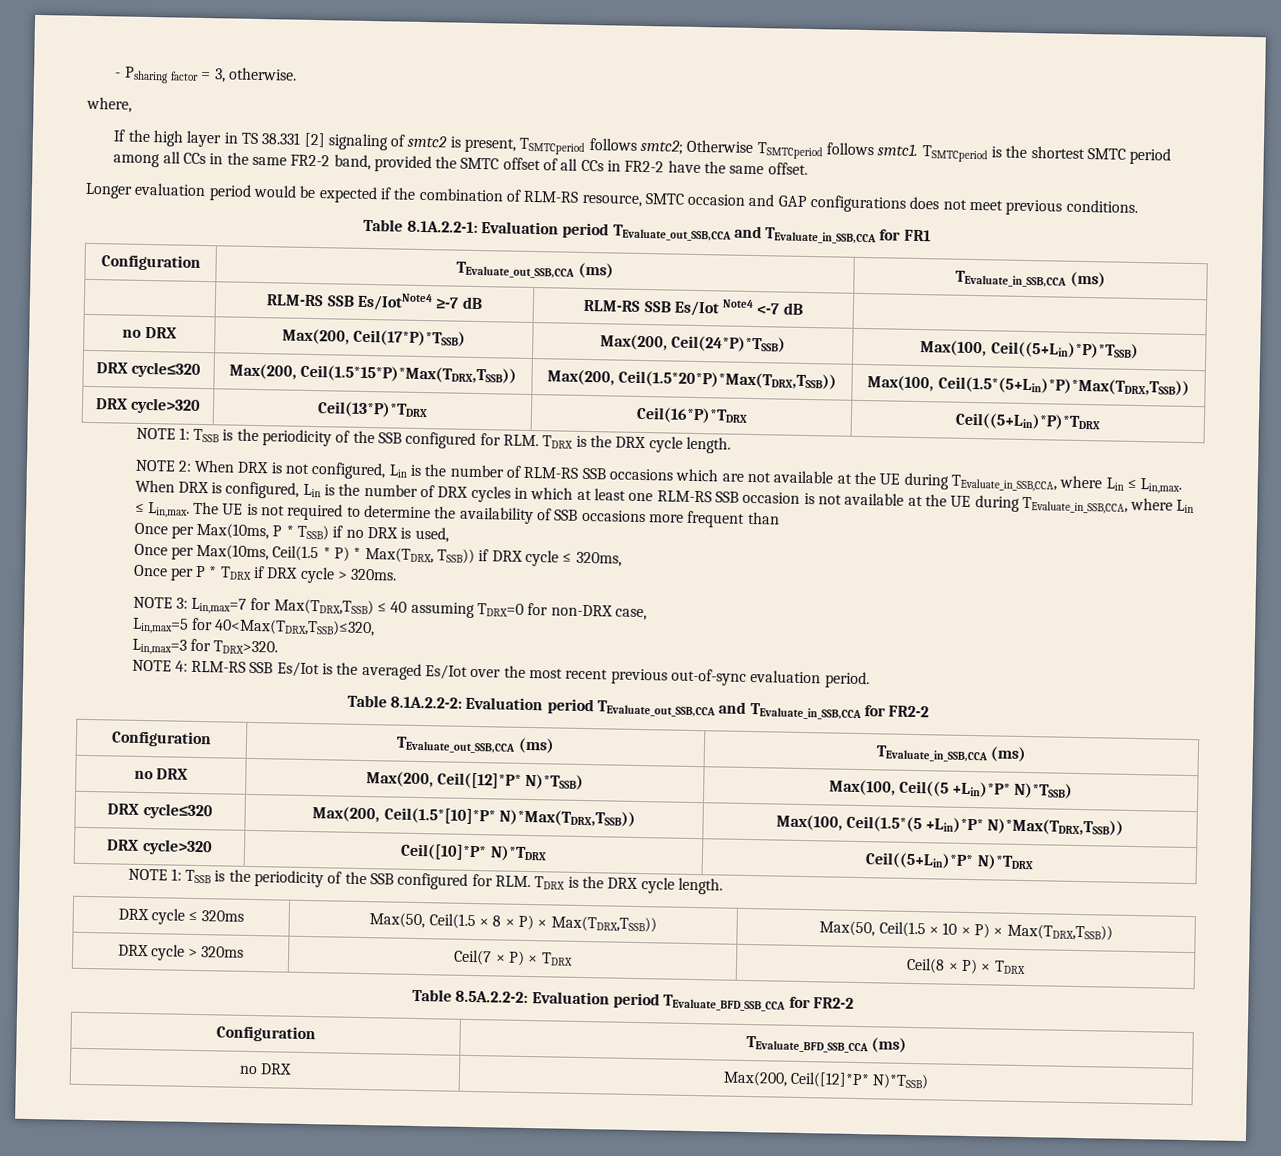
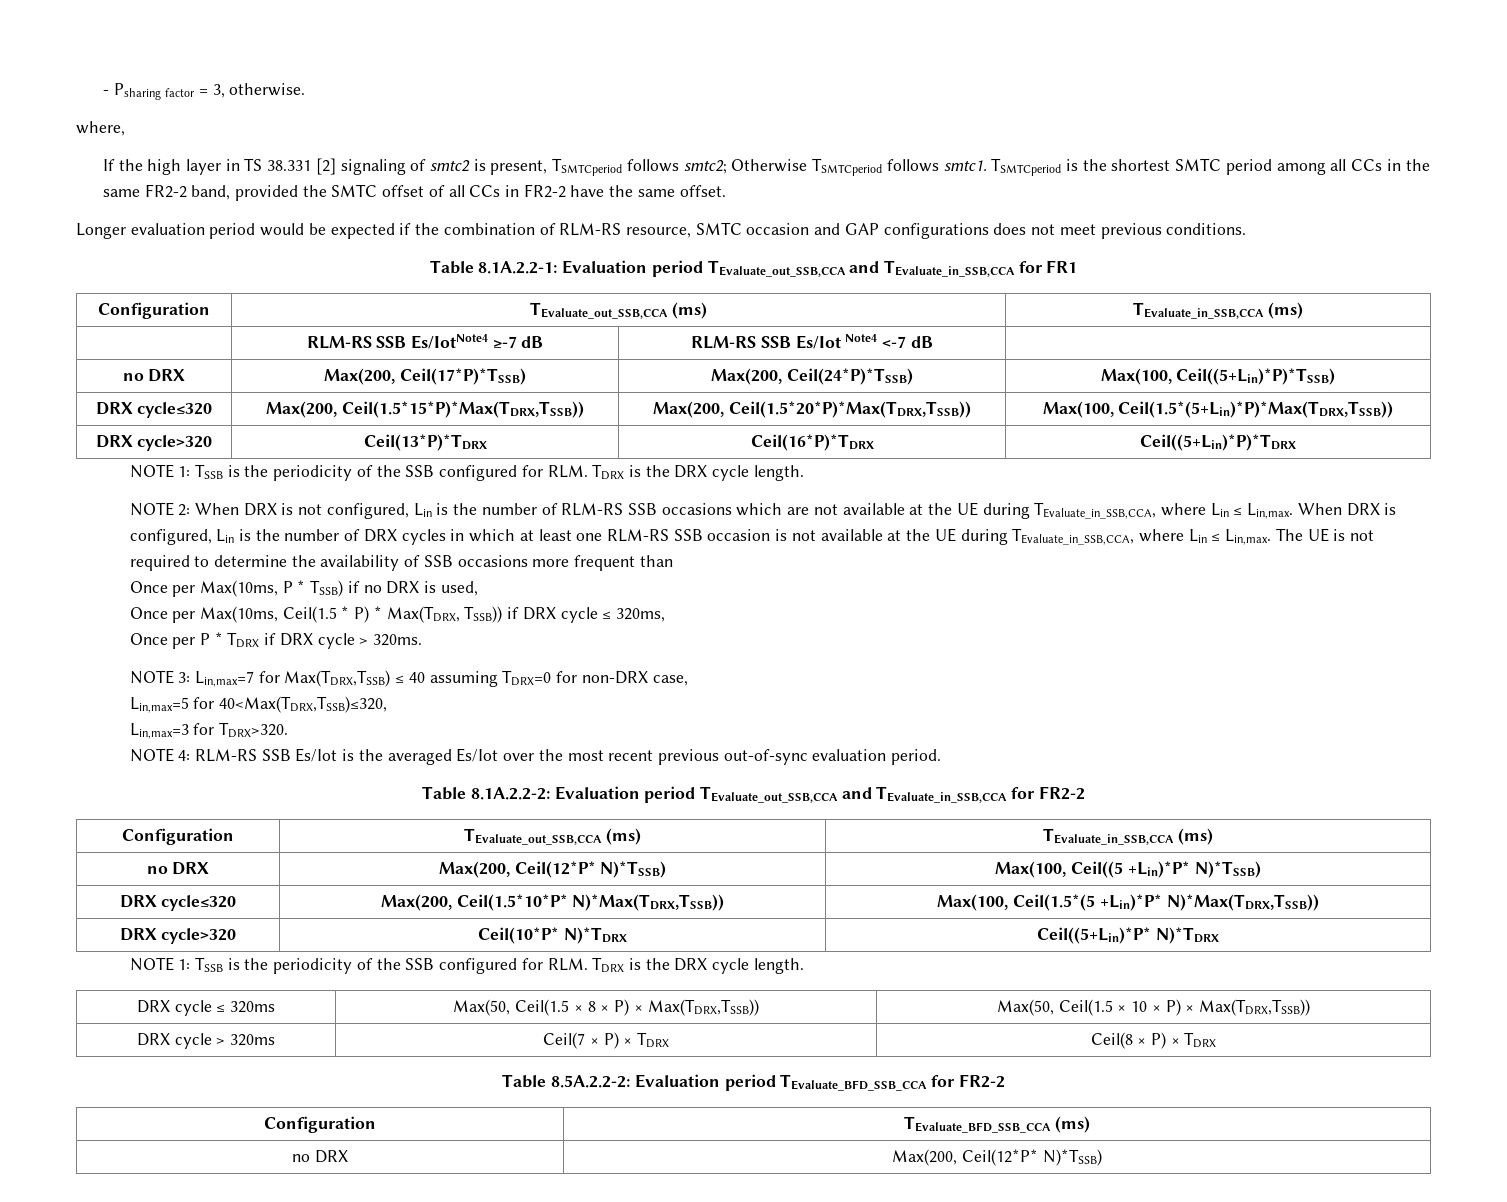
[437,772,522,789] Ceil([12]*P* -> [514,861,596,878] Ceil(12*P*
[383,807,496,825] Ceil(1.5*[10]*P* -> [456,894,568,911] Ceil(1.5*10*P*
[400,843,488,861] Ceil([10]*P* -> [478,927,560,944] Ceil(10*P*
[789,1071,870,1089] Ceil([12]*P* -> [962,1149,1038,1166] Ceil(12*P*

